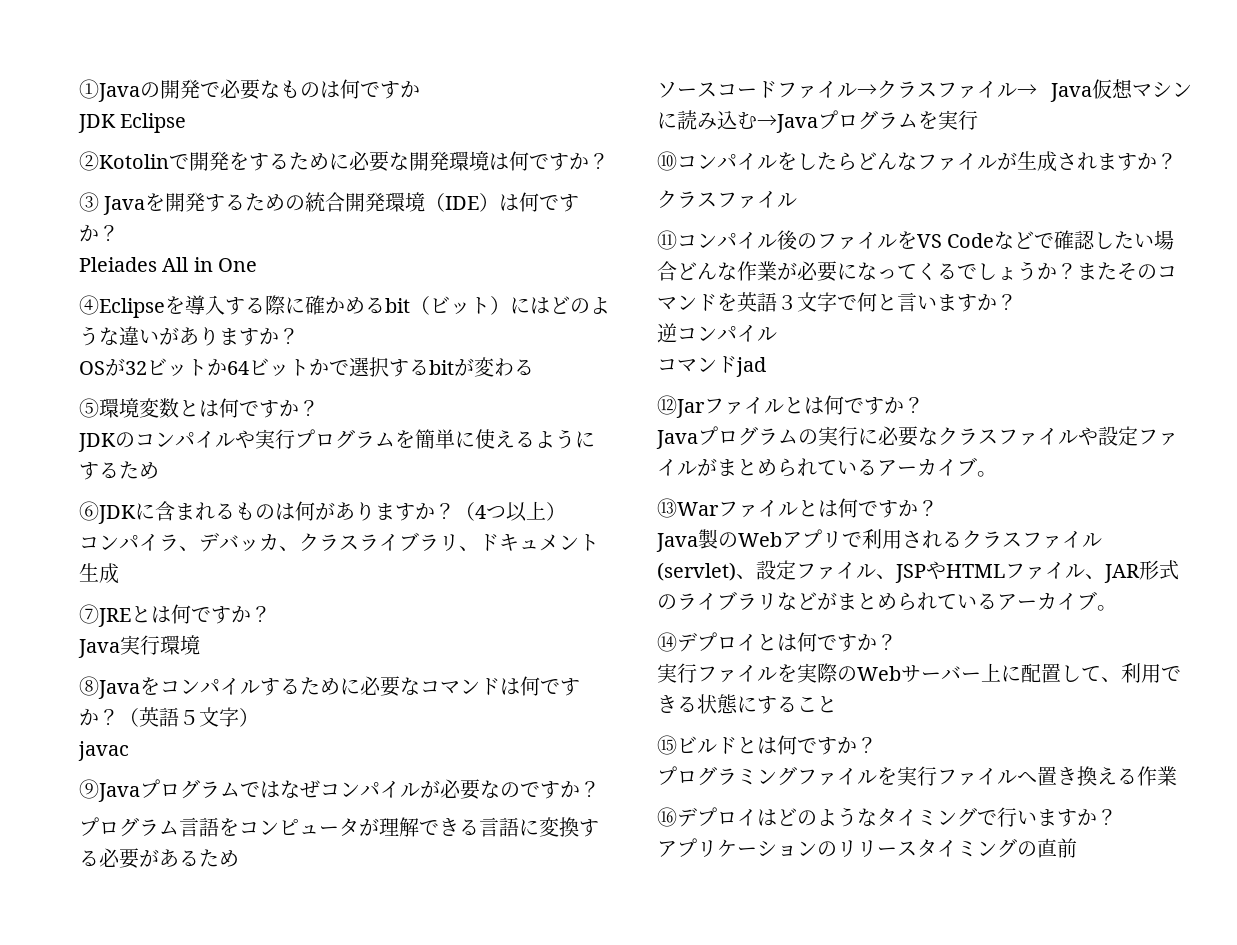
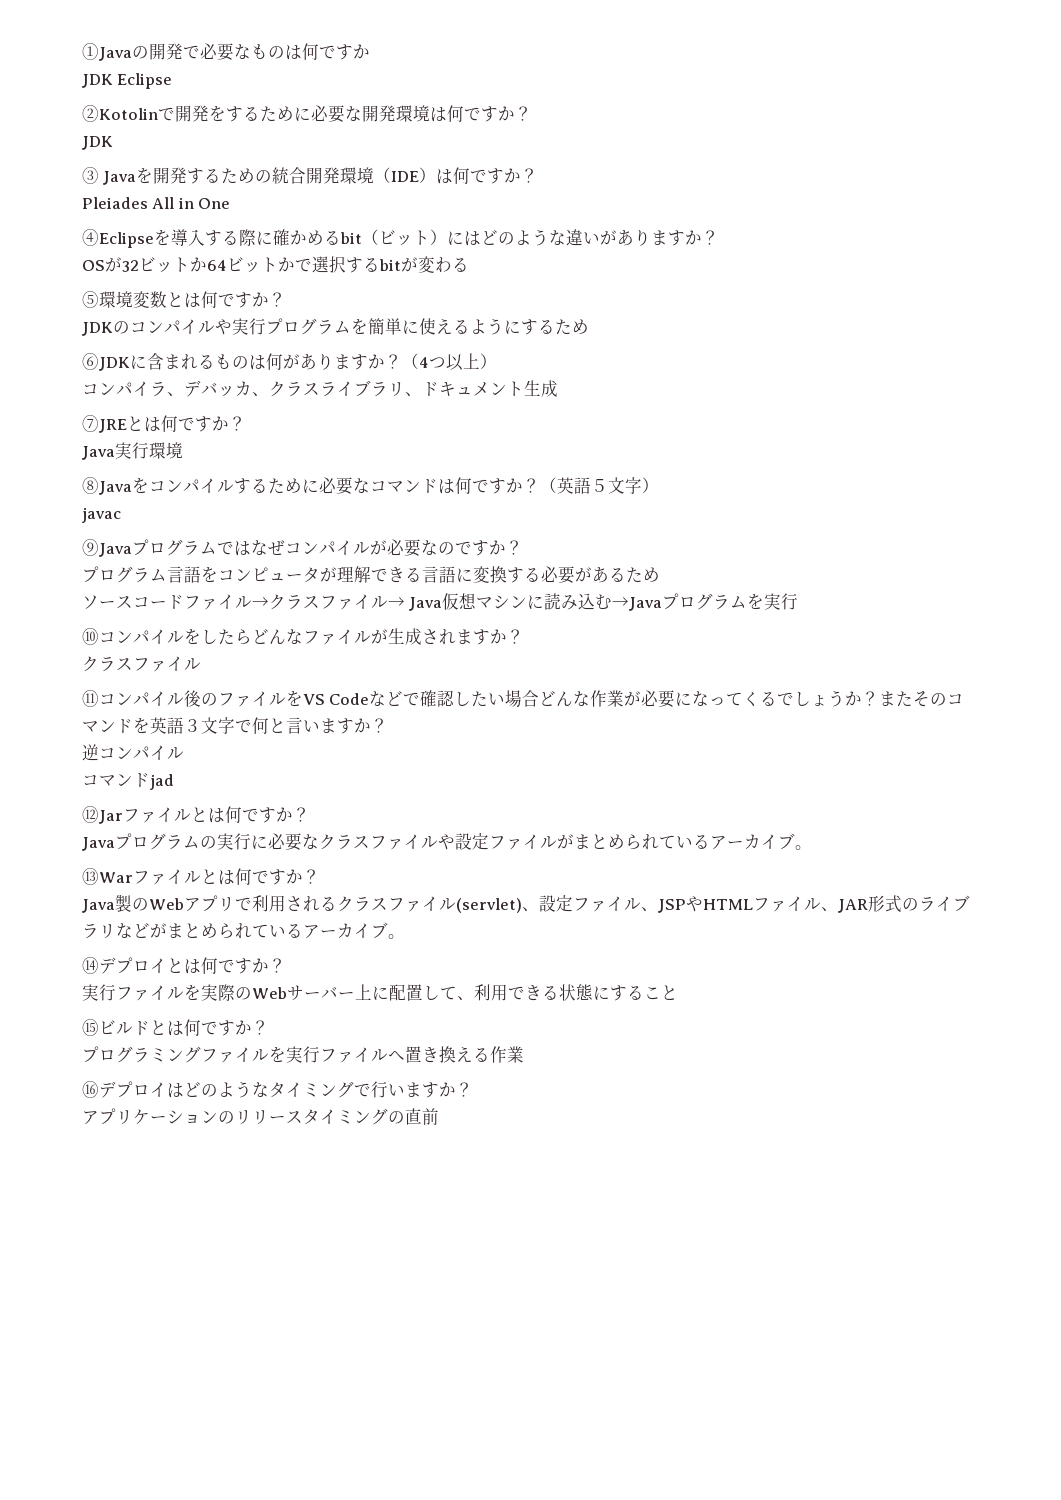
(609, 161) none -> [82,136,113,150] // JDK

